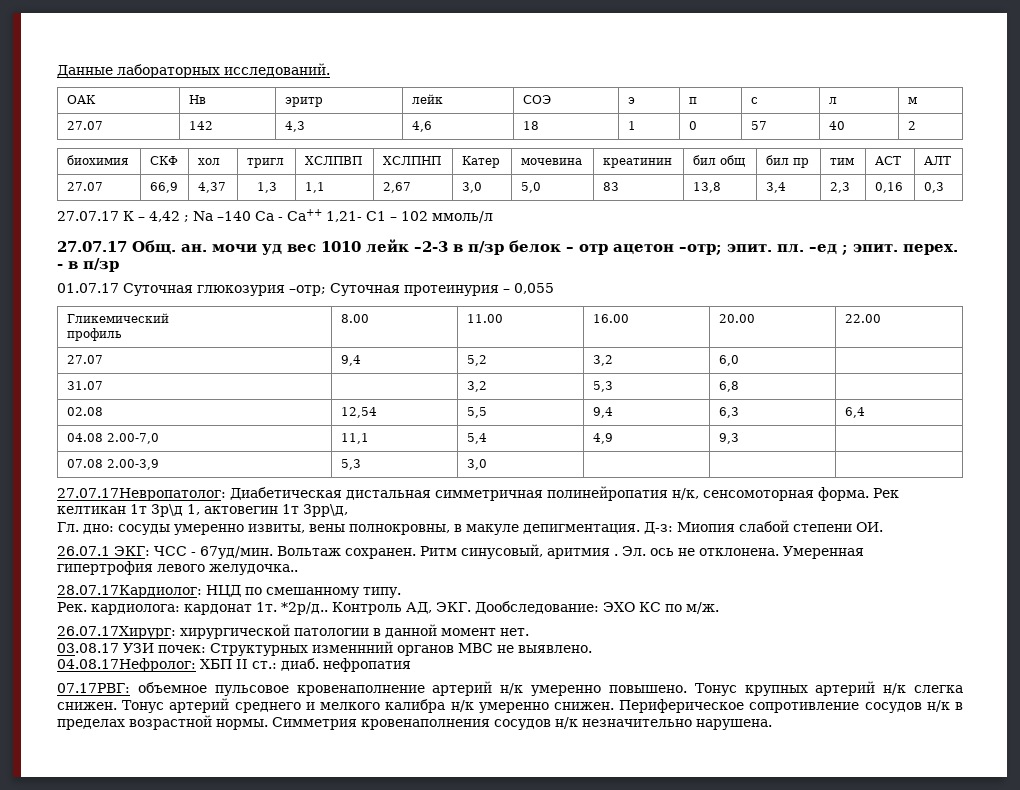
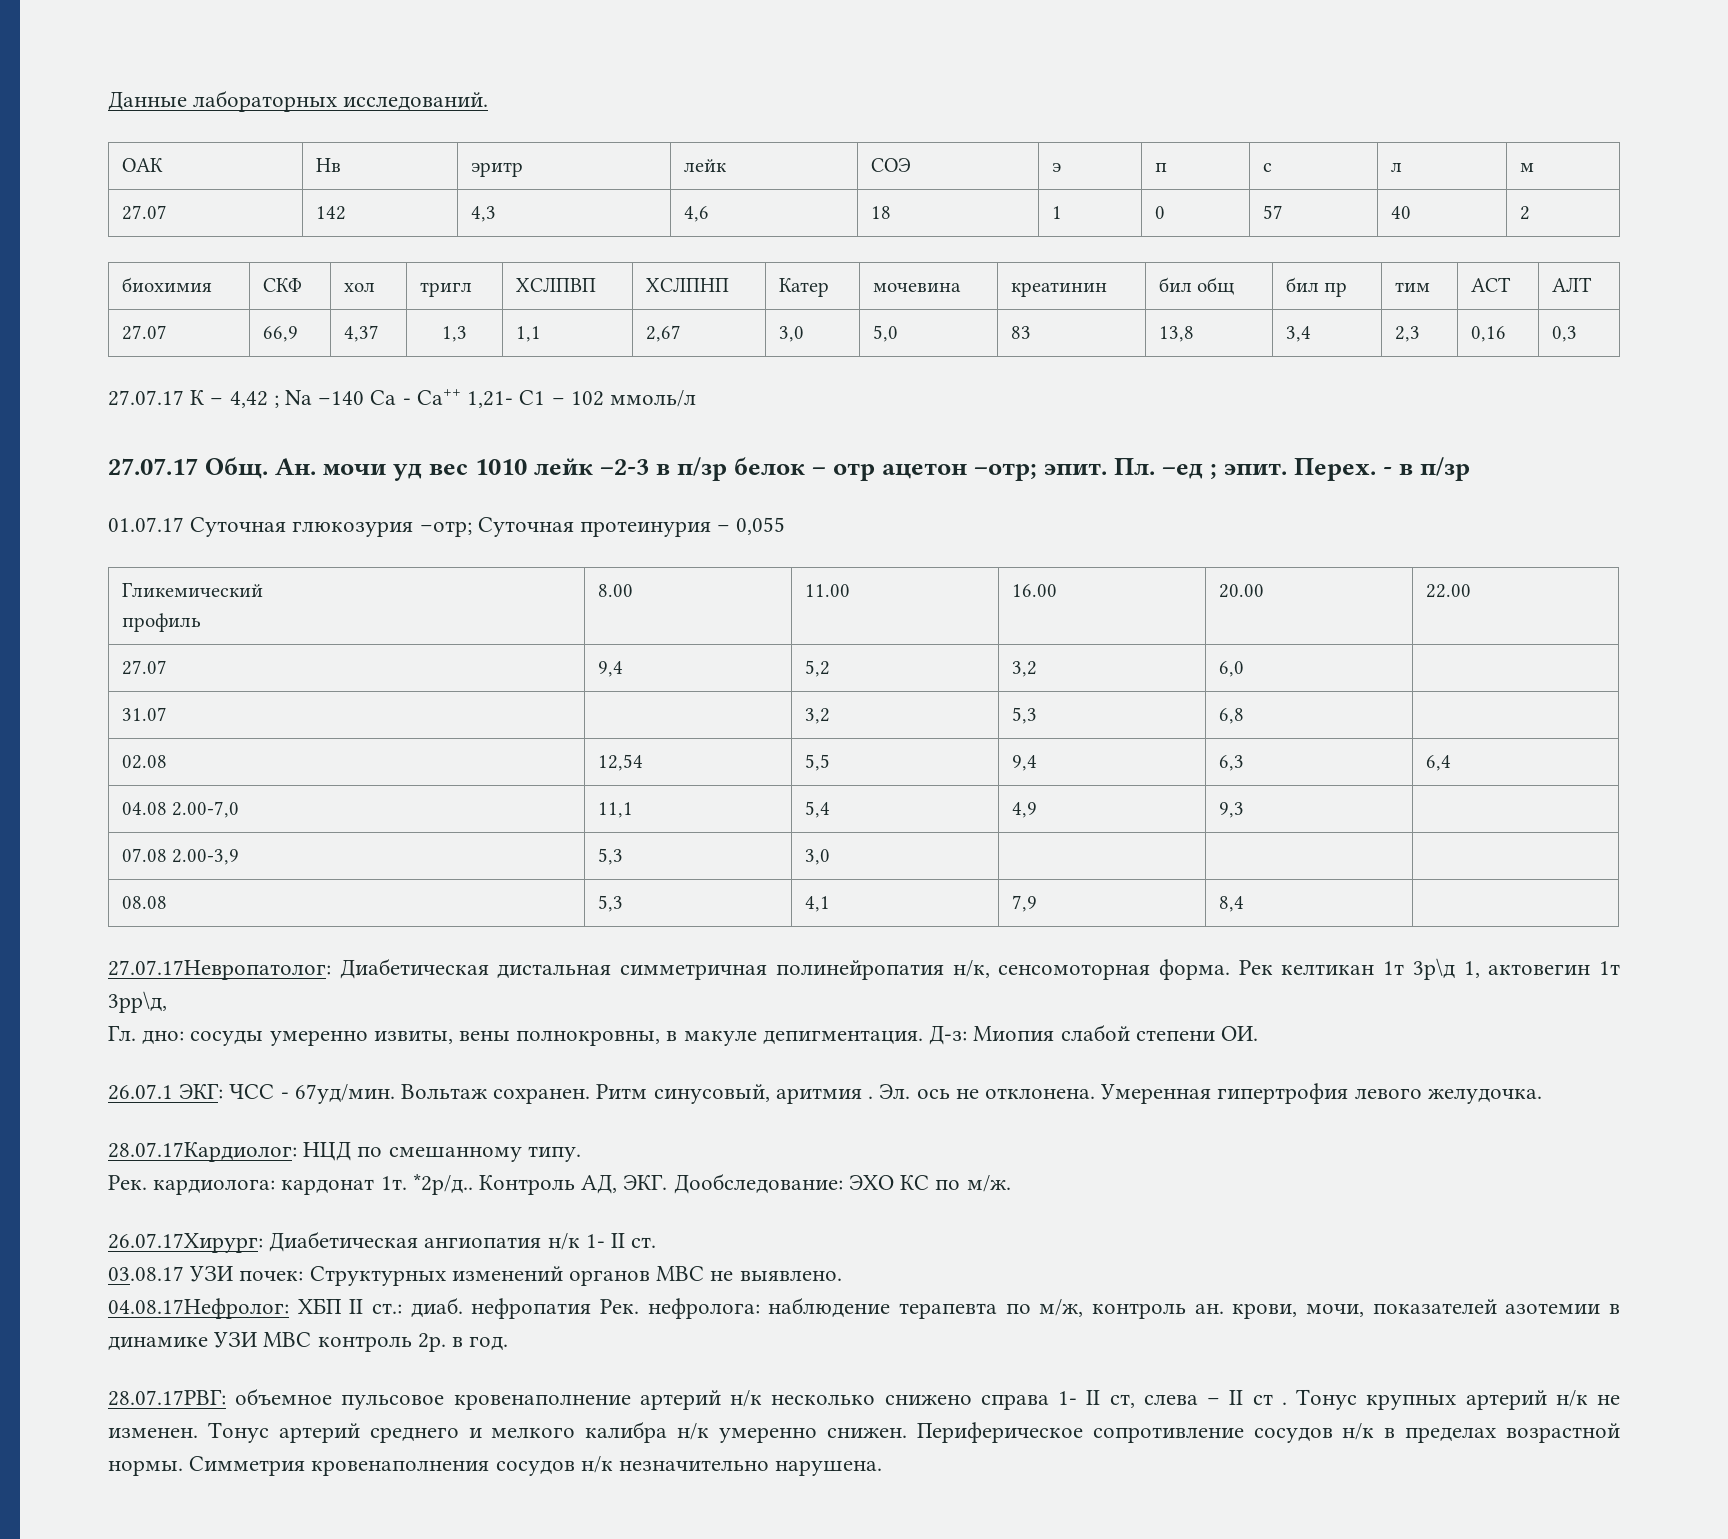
[181,244,207,252] ан. -> [275,458,317,475] Ан.
[777,244,804,253] пл. -> [1114,458,1156,475] Пл.
[903,244,958,255] перех. -> [1294,458,1377,481] Перех.
(487, 464) none -> [121,896,167,909] [597,895,623,912] [804,896,830,912] [1011,895,1037,912] [1218,896,1244,912] // 08.08 | 5,3 | 4,1 | 7,9 | 8,4 |
[209,564,298,575] желудочка.. -> [1427,1088,1542,1104] желудочка.
[180,624,529,639] хирургической патологии в данной момент нет. -> [269,1231,657,1252] Диабетическая ангиопатия н/к 1- II ст.
[312,641,393,653] изменнний -> [451,1266,563,1281] изменений
[57,683,130,693] // 07.17РВГ: -> [600,1297,1621,1319] [108,1332,509,1352] [108,1389,226,1406] Рек. нефролога: наблюдение терапевта по м/ж, контроль ан. крови, мочи, показателей азотемии в динамике УЗИ МВС контроль 2р. в год. // 28.07.17РВГ:
[531,685,687,696] умеренно повышено. -> [771,1390,1287,1410] несколько снижено справа 1- II ст, слева – II ст .
[914,685,964,693] [57,702,117,710] слегка снижен. -> [1596,1395,1620,1405] [108,1428,198,1438] не изменен.

